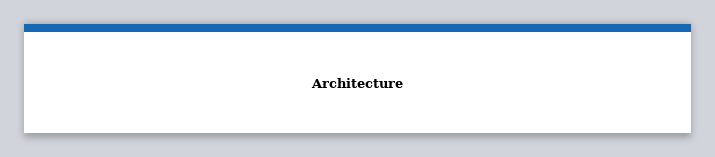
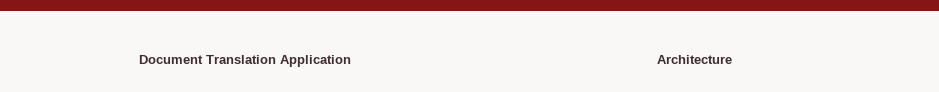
(311, 83) none -> [139,55,351,67] Document Translation Application //

